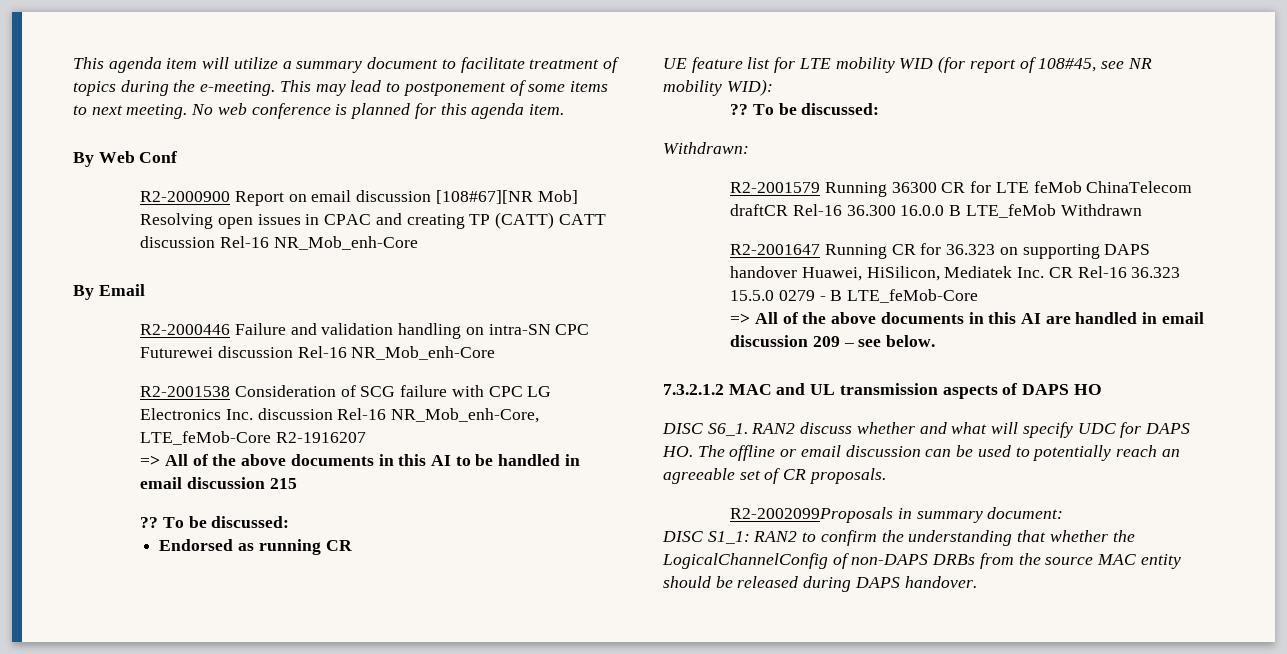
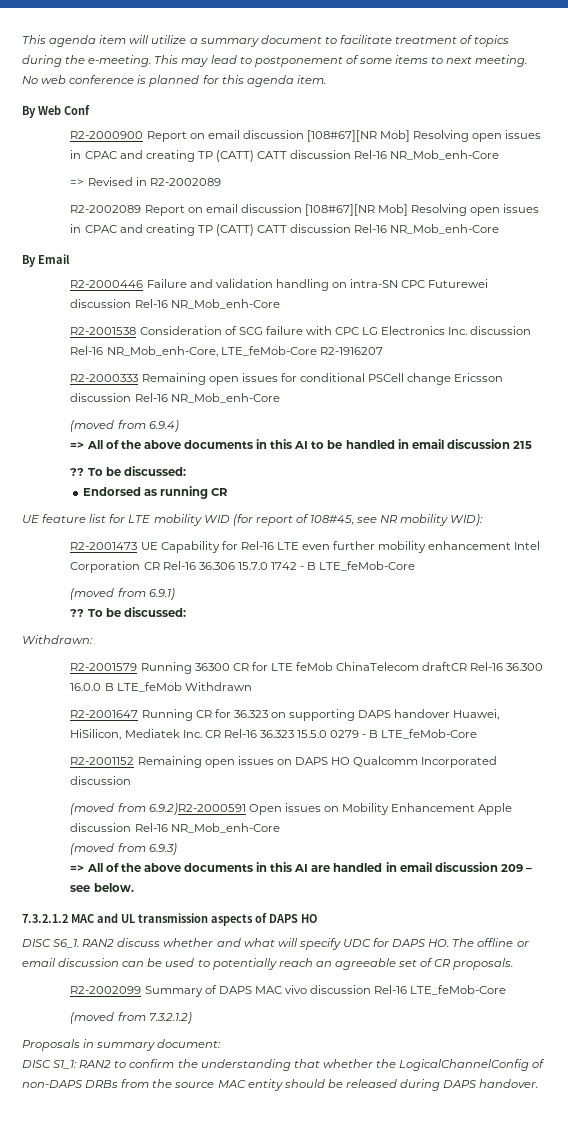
(418, 243) none -> [70,177,221,186] [70,204,540,216] [70,224,500,236] // => Revised in R2-2002089 // R2-2002089 Report on email discussion [108#67][NR Mob] Resolving open issues in CPAC and creating TP (CATT) CATT discussion Rel-16 NR_Mob_enh-Core
(366, 437) none -> [70,373,504,385] [70,393,280,403] [70,420,179,432] // R2-2000333 Remaining open issues for conditional PSCell change Ericsson discussion Rel-16 NR_Mob_enh-Core // (moved from 6.9.4)
(773, 87) none -> [70,541,541,553] [70,561,416,573] [70,588,175,600] // R2-2001473 UE Capability for Rel-16 LTE even further mobility enhancement Intel Corporation CR Rel-16 36.306 15.7.0 1742 - B LTE_feMob-Core // (moved from 6.9.1)
(979, 296) none -> [70,756,498,768] [70,776,132,785] [70,803,513,815] [70,823,280,833] [70,843,177,855] // R2-2001152 Remaining open issues on DAPS HO Qualcomm Incorporated discussion // (moved from 6.9.2)R2-2000591 Open issues on Mobility Enhancement Apple discussion Rel-16 NR_Mob_enh-Core // (moved from 6.9.3)
[730,507,894,523] R2-2002099Proposals -> [70,985,507,997] [70,1012,192,1024] [22,1039,80,1051] R2-2002099 Summary of DAPS MAC vivo discussion Rel-16 LTE_feMob-Core // (moved from 7.3.2.1.2) // Proposals

